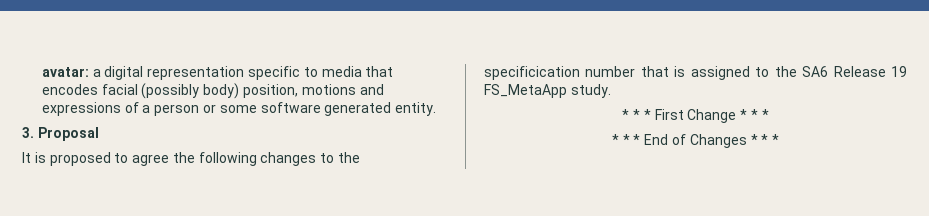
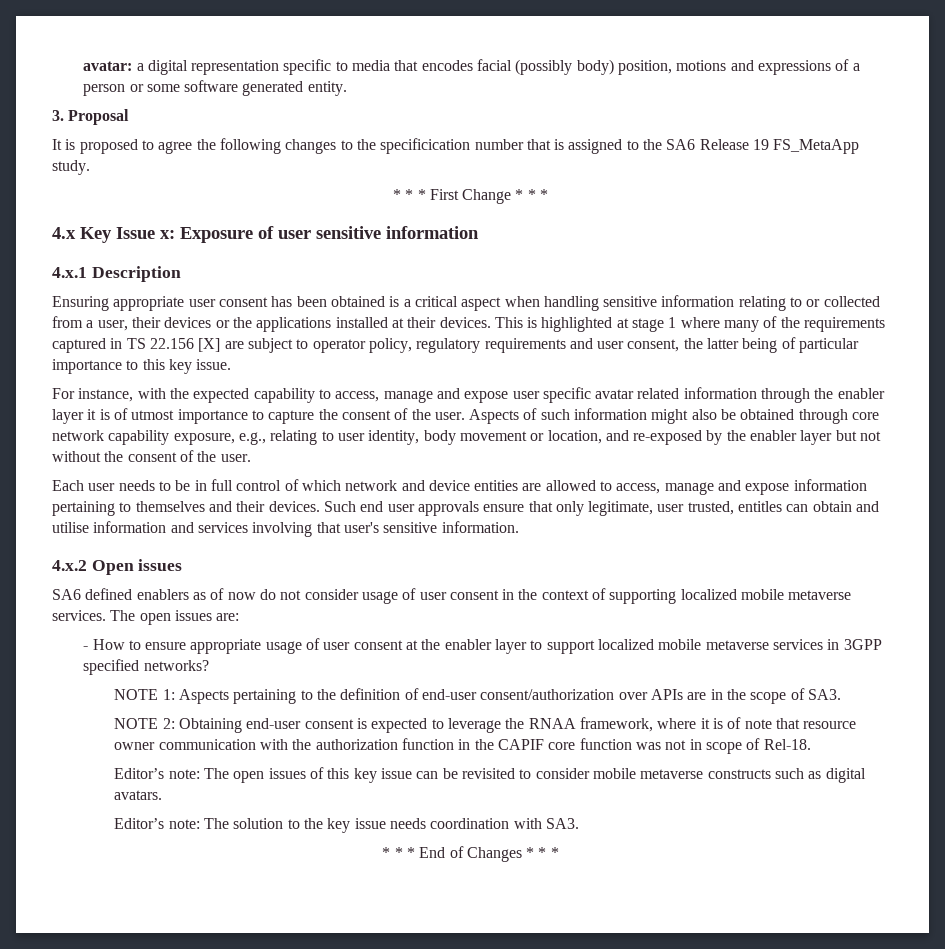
(769, 114) none -> [52,226,479,243] [52,266,181,282] [52,295,880,311] [52,316,886,332] [52,337,860,353] [52,359,232,374] [52,387,885,403] [52,408,880,424] [52,430,882,445] [52,450,251,462] [52,479,867,495] [52,501,880,516] [52,521,519,537] [52,559,183,575] [52,588,852,604] [52,610,240,625] [83,638,882,654] [83,659,209,675] [114,688,841,704] [114,717,857,733] [114,738,811,754] [114,767,866,783] [114,790,163,800] [114,818,579,833] // 4.x Key Issue x: Exposure of user sensitive information // 4.x.1 Description // Ensuring appropriate user consent has been obtained is a critical aspect when handling sensitive information relating to or collected from a user, their devices or the applications installed at their devices. This is highlighted at stage 1 where many of the requirements captured in TS 22.156 [X] are subject to operator policy, regulatory requirements and user consent, the latter being of particular importance to this key issue. // For instance, with the expected capability to access, manage and expose user specific avatar related information through the enabler layer it is of utmost importance to capture the consent of the user. Aspects of such information might also be obtained through core network capability exposure, e.g., relating to user identity, body movement or location, and re-exposed by the enabler layer but not without the consent of the user. // Each user needs to be in full control of which network and device entities are allowed to access, manage and expose information pertaining to themselves and their devices. Such end user approvals ensure that only legitimate, user trusted, entitles can obtain and utilise information and services involving that user's sensitive information. // 4.x.2 Open issues // SA6 defined enablers as of now do not consider usage of user consent in the context of supporting localized mobile metaverse services. The open issues are: // - How to ensure appropriate usage of user consent at the enabler layer to support localized mobile metaverse services in 3GPP specified networks? // NOTE 1: Aspects pertaining to the definition of end-user consent/authorization over APIs are in the scope of SA3. // NOTE 2: Obtaining end-user consent is expected to leverage the RNAA framework, where it is of note that resource owner communication with the authorization function in the CAPIF core function was not in scope of Rel-18. // Editor’s note: The open issues of this key issue can be revisited to consider mobile metaverse constructs such as digital avatars. // Editor’s note: The solution to the key issue needs coordination with SA3.

